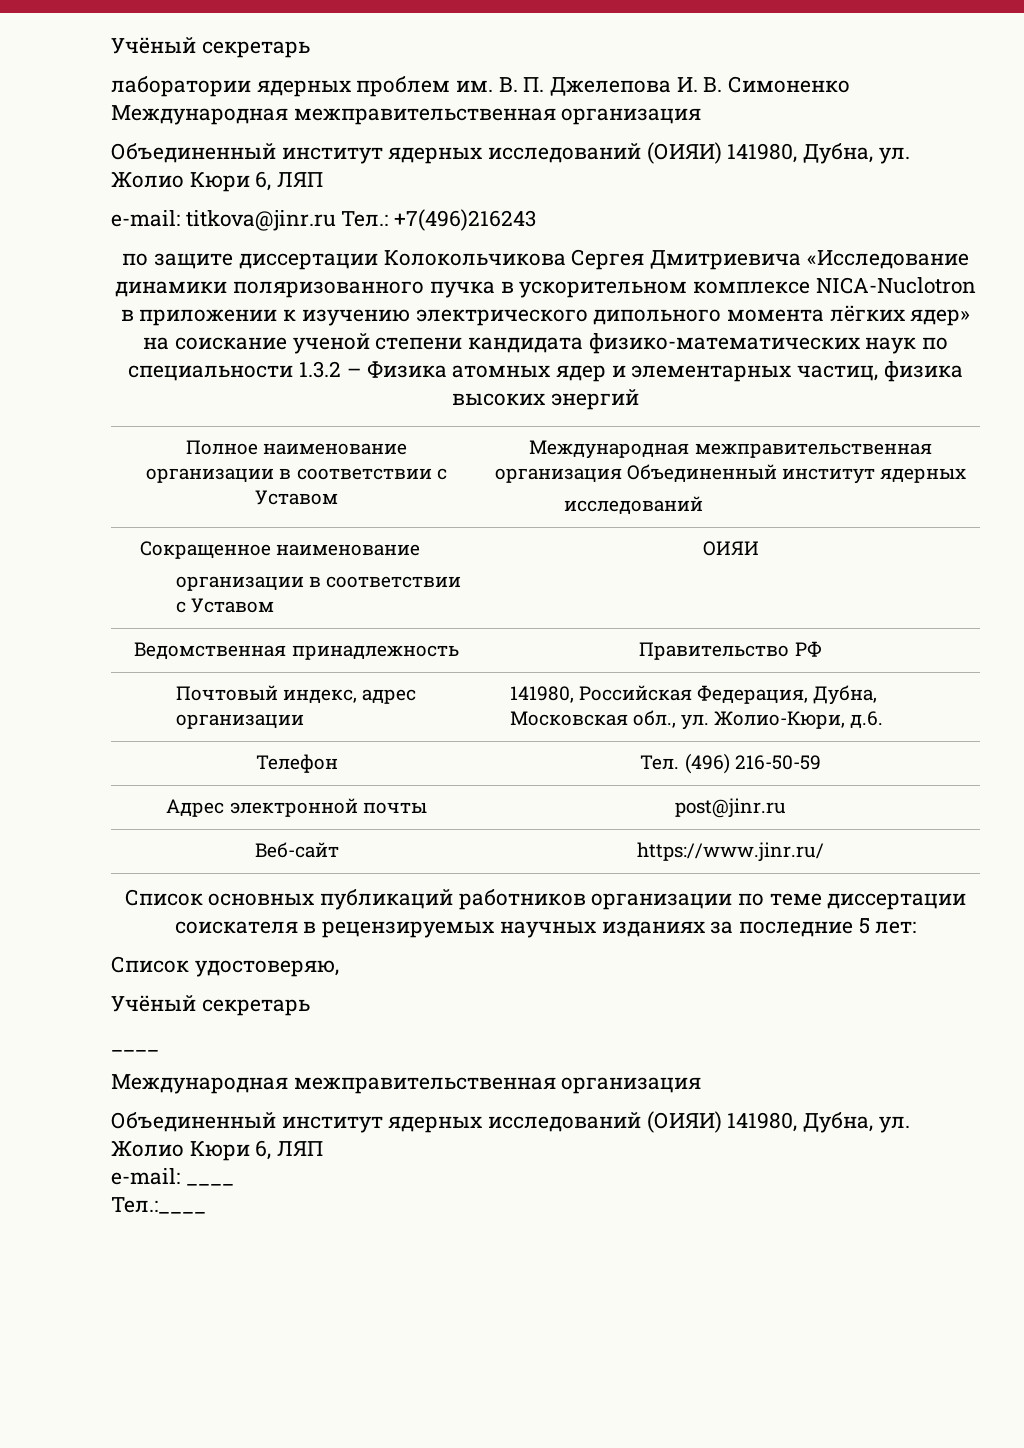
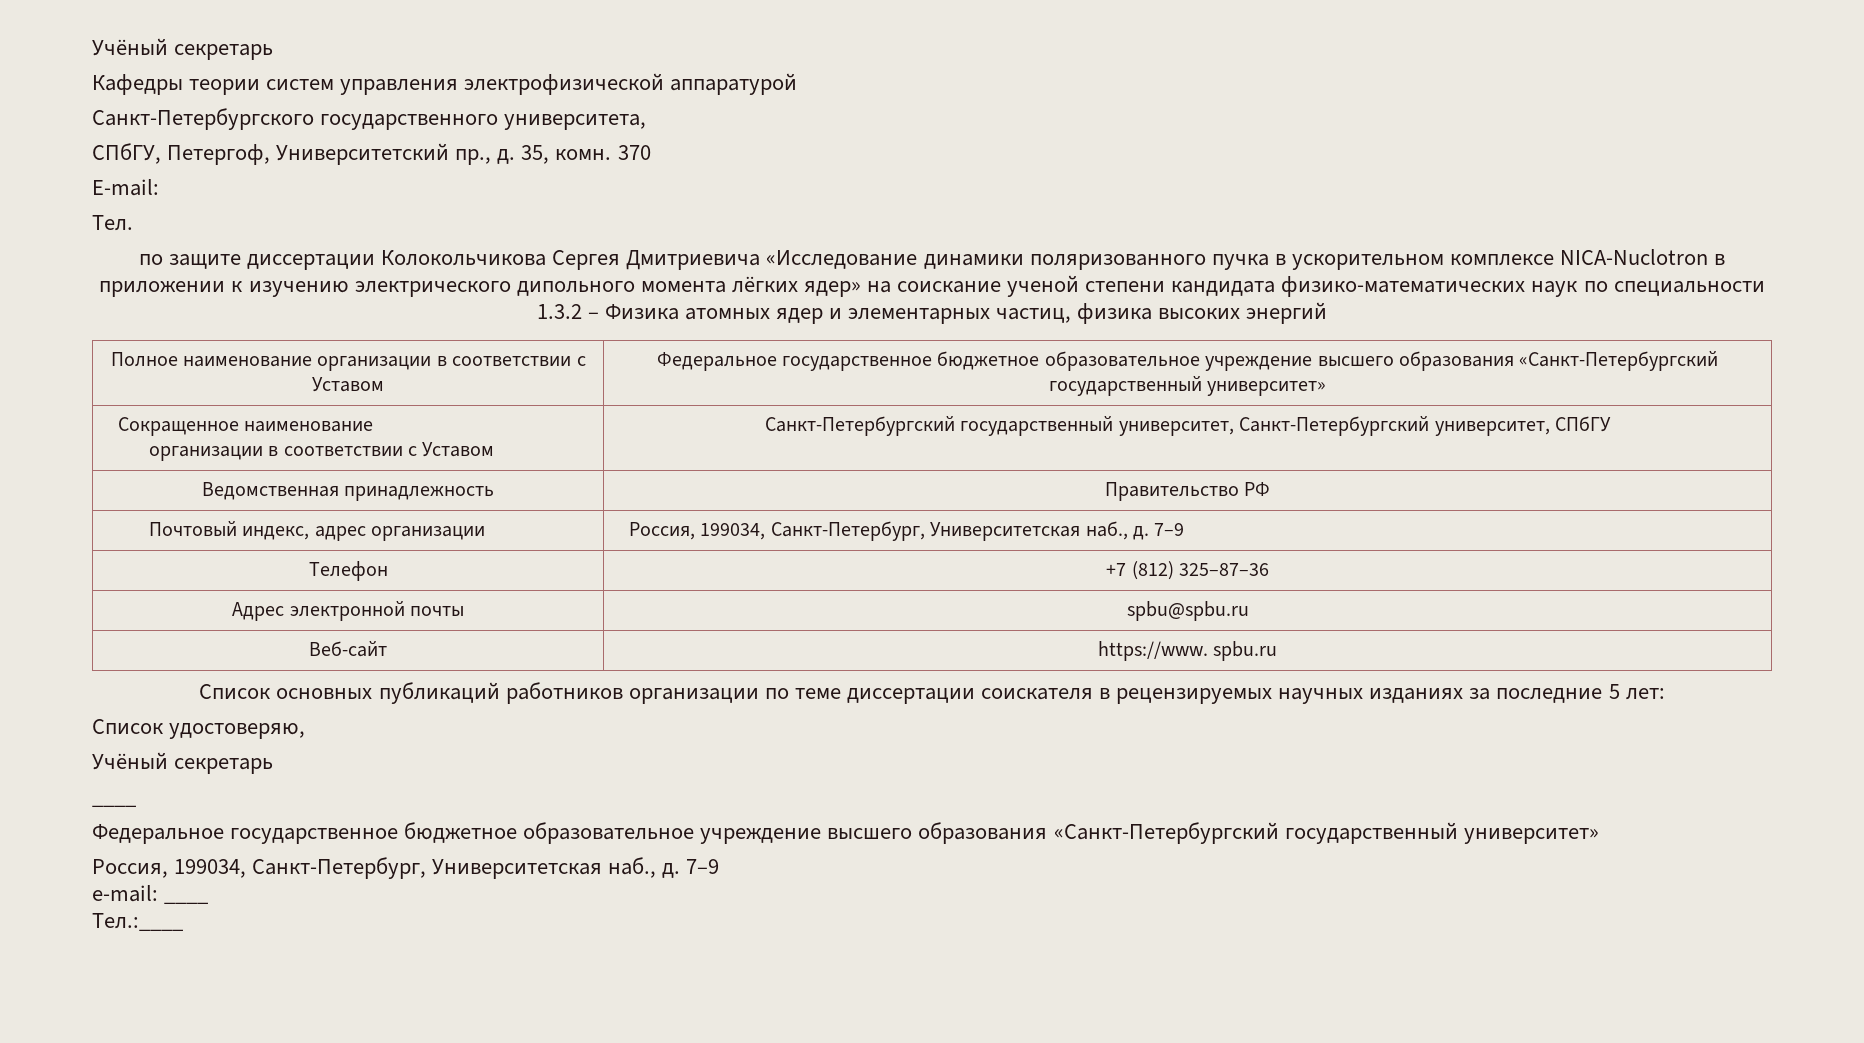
[111,37,310,58] [111,76,851,97] [111,105,702,125] [111,142,910,164] [111,171,324,192] [111,209,537,231] Учёный секретарь // лаборатории ядерных проблем им. В. П. Джелепова И. В. Симоненко Международная межправительственная организация // Объединенный институт ядерных исследований (ОИЯИ) 141980, Дубна, ул. Жолио Кюри 6, ЛЯП // e-mail: titkova@jinr.ru Тел.: +7(496)216243 -> [92,38,274,60] [92,73,798,95] [92,108,647,130] [92,143,651,165] [92,179,159,196] [92,215,133,231] Учёный секретарь // Кафедры теории систем управления электрофизической аппаратурой // Санкт-Петербургского государственного университета, // СПбГУ, Петергоф, Университетский пр., д. 35, комн. 370 // E-mail: // Тел.
[529,440,932,459] [494,464,967,484] [564,496,704,514] Международная межправительственная организация Объединенный институт ядерных // исследований -> [656,350,1719,371] [1048,375,1327,396] Федеральное государственное бюджетное образовательное учреждение высшего образования «Санкт-Петербургский государственный университет»
[702,541,759,556] ОИЯИ -> [765,415,1611,436] Санкт-Петербургский государственный университет, Санкт-Петербургский университет, СПбГУ
[509,685,878,705] [509,710,884,730] [255,754,338,773] [640,753,821,774] 141980, Российская Федерация, Дубна, Московская обл., ул. Жолио-Кюри, д.6. // Телефон | Тел. (496) 216-50-59 -> [629,521,1185,541] [308,561,388,581] [1106,561,1269,580] Россия, 199034, Санкт-Петербург, Университетская наб., д. 7–9 // Телефон | +7 (812) 325–87–36
[675,798,786,818] post@jinr.ru -> [1126,601,1249,621] spbu@spbu.ru
[637,842,824,862] https://www.jinr.ru/ -> [1097,641,1278,661] https://www. spbu.ru
[111,1074,702,1094] [111,1111,910,1133] [111,1140,324,1161] Международная межправительственная организация // Объединенный институт ядерных исследований (ОИЯИ) 141980, Дубна, ул. Жолио Кюри 6, ЛЯП -> [92,822,1599,844] [92,857,720,879] Федеральное государственное бюджетное образовательное учреждение высшего образования «Санкт-Петербургский государственный университет» // Россия, 199034, Санкт-Петербург, Университетская наб., д. 7–9

